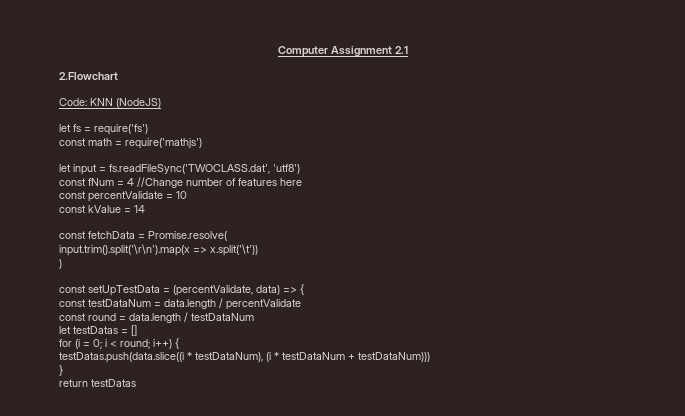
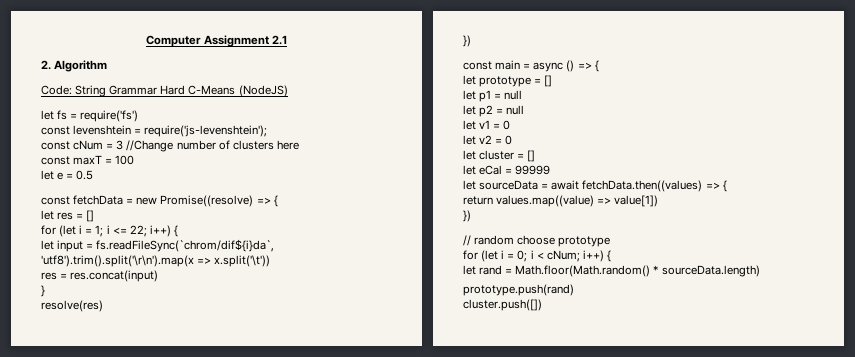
[59,72,118,80] 2.Flowchart -> [41,60,108,72] 2. Algorithm
[90,98,113,106] KNN -> [75,85,236,97] String Grammar Hard C-Means
[88,138,202,149] [59,164,300,175] [59,177,302,188] [59,191,187,202] [59,205,145,213] [59,231,227,241] [59,244,258,256] [59,259,62,269] [59,284,304,296] [59,298,301,310] [59,312,254,323] [59,325,137,336] [59,339,80,349] math = require('mathjs') // let input = fs.readFileSync('TWOCLASS.dat', 'utf8') // const fNum = 4 //Change number of features here // const percentValidate = 10 // const kValue = 14 // const fetchData = Promise.resolve( // input.trim().split('\r\n').map(x => x.split('\t')) // ) // const setUpTestData = (percentValidate, data) => { // const testDataNum = data.length / percentValidate // const round = data.length / testDataNum // let testDatas = [] // for (i -> [73,125,268,137] [41,140,299,152] [41,155,135,165] [41,170,94,180] [41,195,278,207] [41,210,95,222] [41,225,178,237] [41,239,275,252] [41,255,271,267] [41,270,159,282] [41,285,45,297] [41,300,103,312] [463,35,471,47] [463,60,599,72] [463,75,553,87] [463,90,523,102] [463,105,525,117] [463,120,511,130] [463,135,513,145] [463,150,536,162] [463,165,551,175] [463,180,727,192] [463,195,659,207] [463,210,471,222] [463,235,611,247] [463,250,505,262] levenshtein = require('js-levenshtein'); // const cNum = 3 //Change number of clusters here // const maxT = 100 // let e = 0.5 // const fetchData = new Promise((resolve) => { // let res = [] // for (let i = 1; i <= 22; i++) { // let input = fs.readFileSync(`chrom/dif${i}da`, 'utf8').trim().split('\r\n').map(x => x.split('\t')) // res = res.concat(input) // } // resolve(res) // }) // const main = async () => { // let prototype = [] // let p1 = null // let p2 = null // let v1 = 0 // let v2 = 0 // let cluster = [] // let eCal = 99999 // let sourceData = await fetchData.then((values) => { // return values.map((value) => value[1]) // }) // // random choose prototype // for (let i
[120,338,179,349] [59,352,430,363] [59,365,63,376] [59,379,136,387] round; i++) { // testDatas.push(data.slice((i * testDataNum), (i * testDataNum + testDataNum))) // } // return testDatas -> [546,250,611,262] [463,265,760,277] [463,284,574,296] [463,299,542,311] cNum; i++) { // let rand = Math.floor(Math.random() * sourceData.length) // prototype.push(rand) // cluster.push([])

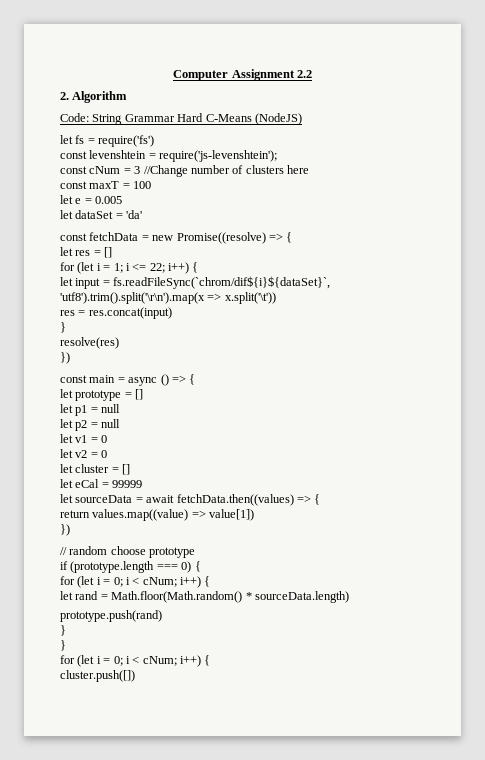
[271,35,287,45] 2.1 -> [296,70,312,78] 2.2
[76,170,94,180] 0.5 -> [95,196,123,204] [60,210,143,219] 0.005 // let dataSet = 'da'
[96,239,275,252] fs.readFileSync(`chrom/dif${i}da`, -> [113,276,331,289] fs.readFileSync(`chrom/dif${i}${dataSet}`,
(611, 241) none -> [60,561,201,573] // if (prototype.length === 0) {
(574, 290) none -> [60,625,66,636] [60,640,66,651] [60,655,211,667] // } // } // for (let i = 0; i < cNum; i++) {

